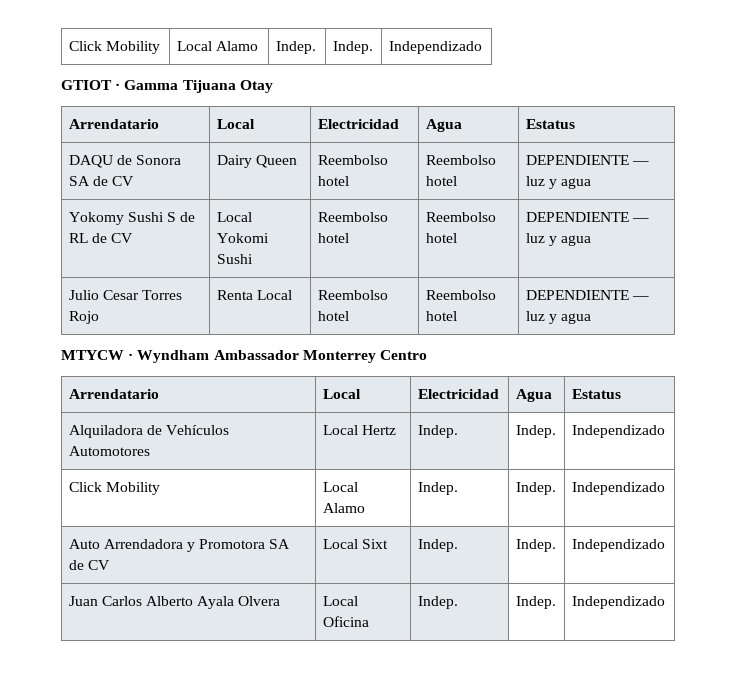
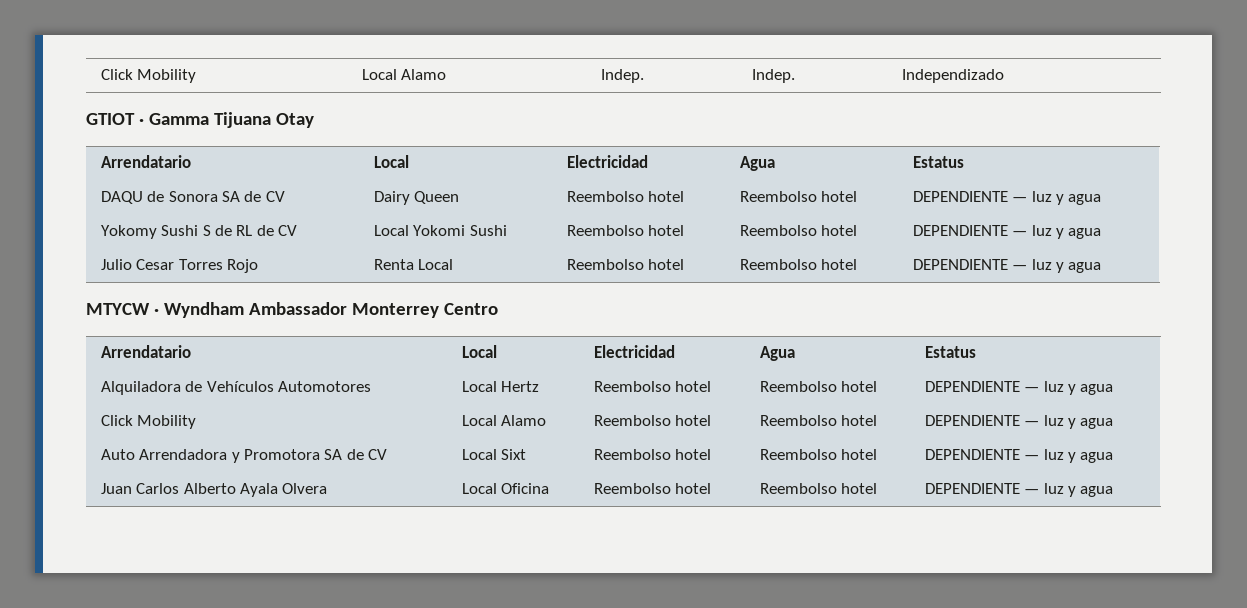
[417,425,458,438] [515,425,556,438] [571,425,665,438] [68,482,160,495] [322,482,358,492] [322,503,365,513] [417,482,458,495] [515,482,556,495] [571,482,665,495] Indep. | Indep. | Independizado // Click Mobility | Local Alamo | Indep. | Indep. | Independizado -> [593,381,712,392] [759,381,878,392] [924,381,1114,395] [100,415,197,429] [461,415,547,426] [593,415,712,426] [759,415,878,426] [924,415,1114,429] Reembolso hotel | Reembolso hotel | DEPENDIENTE — luz y agua // Click Mobility | Local Alamo | Reembolso hotel | Reembolso hotel | DEPENDIENTE — luz y agua
[417,539,458,552] [515,539,556,552] [571,539,665,552] Indep. | Indep. | Independizado -> [593,449,712,460] [759,449,878,460] [924,449,1114,463] Reembolso hotel | Reembolso hotel | DEPENDIENTE — luz y agua
[417,596,458,609] [515,596,556,609] [571,596,665,609] Indep. | Indep. | Independizado -> [593,483,712,494] [759,483,878,494] [924,483,1114,497] Reembolso hotel | Reembolso hotel | DEPENDIENTE — luz y agua

